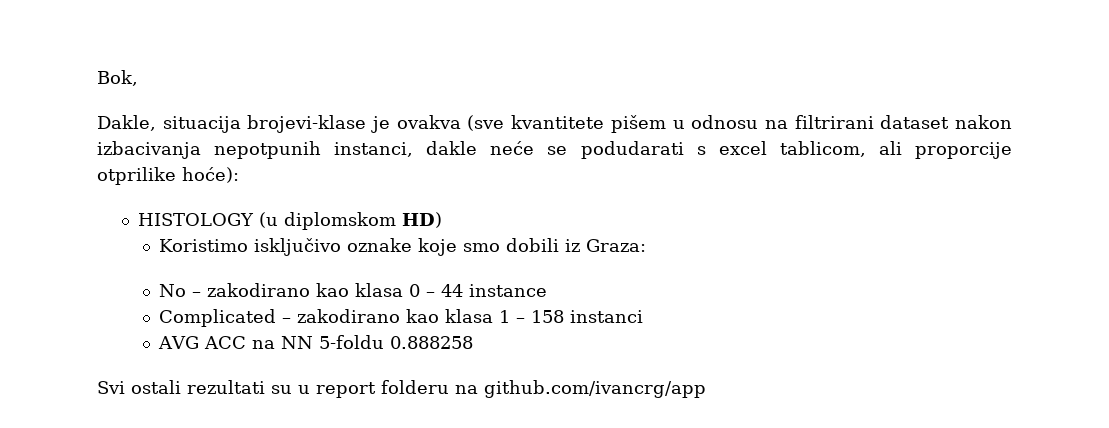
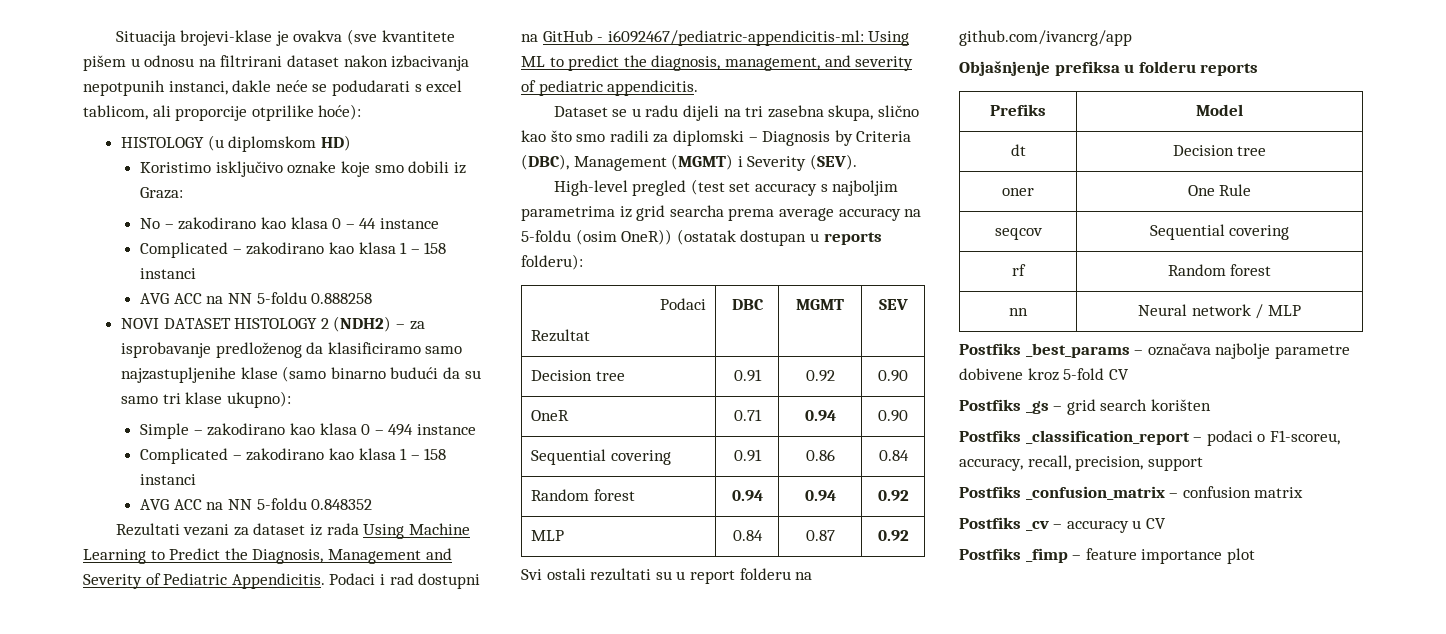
[97,70,138,86] [97,115,241,133] Bok, // Dakle, situacija -> [115,31,176,46] Situacija
(473, 342) none -> [120,316,425,332] [120,342,463,358] [120,366,481,383] [120,391,291,408] [140,423,477,439] [140,448,447,464] [140,474,197,485] [140,498,373,510] [115,523,470,539] [83,548,452,564] [83,573,481,589] [521,30,910,46] [521,55,914,71] [521,80,699,96] [553,105,919,121] [521,130,912,146] [521,154,857,171] [553,179,899,196] [521,205,922,221] [521,229,882,246] [521,254,583,270] [659,298,706,310] [531,329,591,342] [731,299,764,310] [796,299,844,310] [878,299,908,310] [531,370,625,381] [733,369,762,382] [805,370,835,382] [878,370,908,382] [531,410,570,421] [733,409,762,421] [804,410,836,421] [878,410,908,422] [531,449,671,465] [733,449,762,462] [805,449,835,461] [878,450,909,461] [531,489,635,501] [731,490,763,501] [804,490,836,501] [877,490,909,501] [531,530,565,541] [732,530,763,541] [805,530,835,541] [877,530,909,541] // NOVI DATASET HISTOLOGY 2 (NDH2) – za isprobavanje predloženog da klasificiramo samo najzastupljenihe klase (samo binarno budući da su samo tri klase ukupno): // Simple – zakodirano kao klasa 0 – 494 instance // Complicated – zakodirano kao klasa 1 – 158 instanci // AVG ACC na NN 5-foldu 0.848352 // Rezultati vezani za dataset iz rada Using Machine Learning to Predict the Diagnosis, Management and Severity of Pediatric Appendicitis. Podaci i rad dostupni na GitHub - i6092467/pediatric-appendicitis-ml: Using ML to predict the diagnosis, management, and severity of pediatric appendicitis. // Dataset se u radu dijeli na tri zasebna skupa, slično kao što smo radili za diplomski – Diagnosis by Criteria (DBC), Management (MGMT) i Severity (SEV). // High-level pregled (test set accuracy s najboljim parametrima iz grid searcha prema average accuracy na 5-foldu (osim OneR)) (ostatak dostupan u reports folderu): // Podaci // Rezultat | DBC | MGMT | SEV // Decision tree | 0.91 | 0.92 | 0.90 // OneR | 0.71 | 0.94 | 0.90 // Sequential covering | 0.91 | 0.86 | 0.84 // Random forest | 0.94 | 0.94 | 0.92 // MLP | 0.84 | 0.87 | 0.92
(706, 389) none -> [959,61,1259,76] [990,104,1046,116] [1196,104,1243,116] [1010,144,1026,156] [1172,145,1267,156] [1002,188,1034,196] [1187,184,1252,196] [994,228,1043,240] [1149,224,1290,240] [1012,264,1026,276] [1167,264,1272,276] [1009,308,1028,316] [1138,304,1301,319] [959,343,1350,359] [959,368,1129,381] [959,399,1211,415] [959,430,1340,446] [959,455,1203,471] [959,486,1304,500] [959,517,1166,533] [959,548,1255,564] // Objašnjenje prefiksa u folderu reports // Prefiks | Model // dt | Decision tree // oner | One Rule // seqcov | Sequential covering // rf | Random forest // nn | Neural network / MLP // Postfiks _best_params – označava najbolje parametre dobivene kroz 5-fold CV // Postfiks _gs – grid search korišten // Postfiks _classification_report – podaci o F1-scoreu, accuracy, recall, precision, support // Postfiks _confusion_matrix – confusion matrix // Postfiks _cv – accuracy u CV // Postfiks _fimp – feature importance plot

